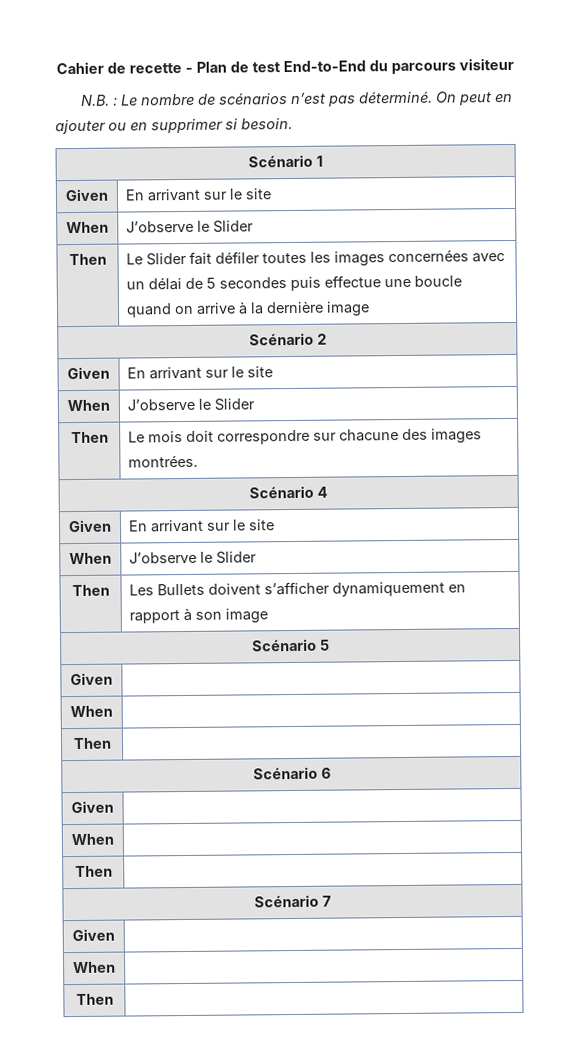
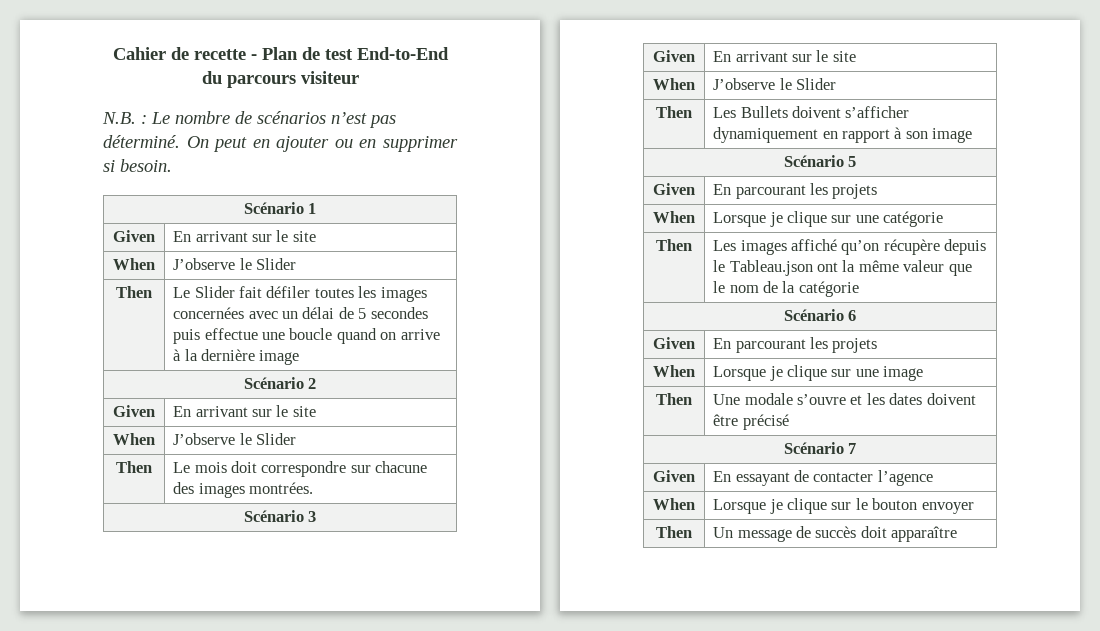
[317,486,328,498] 4 -> [308,511,317,522] 3
[70,705,113,718] [72,737,112,750] [252,766,331,780] [71,800,114,814] [71,833,114,846] [74,865,113,878] [254,894,331,908] [72,928,115,942] [73,961,116,974] [75,993,114,1006] // When | // Then | // Scénario 6 // Given | // When | // Then | // Scénario 7 // Given | // When | // Then | -> [713,183,878,199] [653,211,695,223] [713,211,944,227] [656,239,692,251] [713,239,987,255] [713,260,972,276] [713,281,859,297] [783,309,857,321] [653,337,695,349] [713,337,878,353] [653,365,695,377] [713,365,924,381] [656,393,692,405] [713,393,976,405] [713,414,789,430] [783,442,857,454] [653,470,695,482] [713,470,933,486] [653,498,695,510] [713,498,974,514] [656,526,692,538] [713,526,958,542] En parcourant les projets // When | Lorsque je clique sur une catégorie // Then | Les images affiché qu’on récupère depuis le Tableau.json ont la même valeur que le nom de la catégorie // Scénario 6 // Given | En parcourant les projets // When | Lorsque je clique sur une image // Then | Une modale s’ouvre et les dates doivent être précisé // Scénario 7 // Given | En essayant de contacter l’agence // When | Lorsque je clique sur le bouton envoyer // Then | Un message de succès doit apparaître

